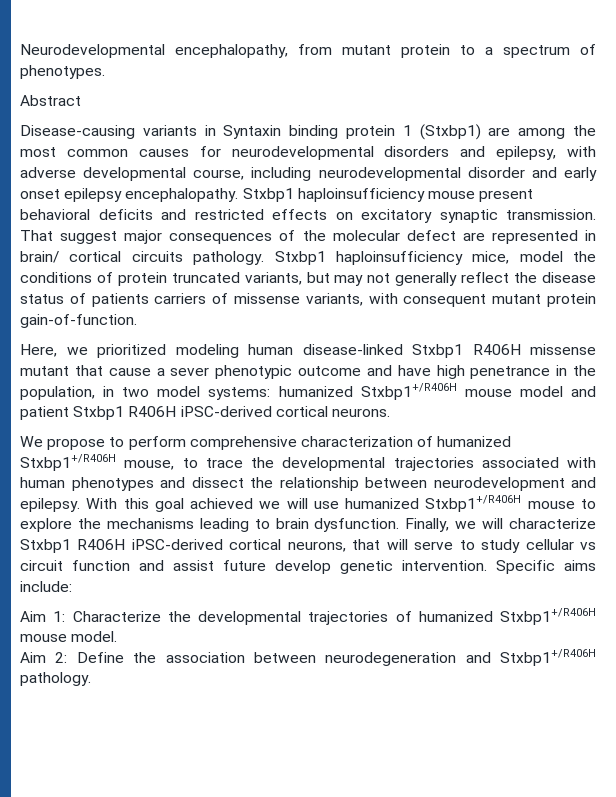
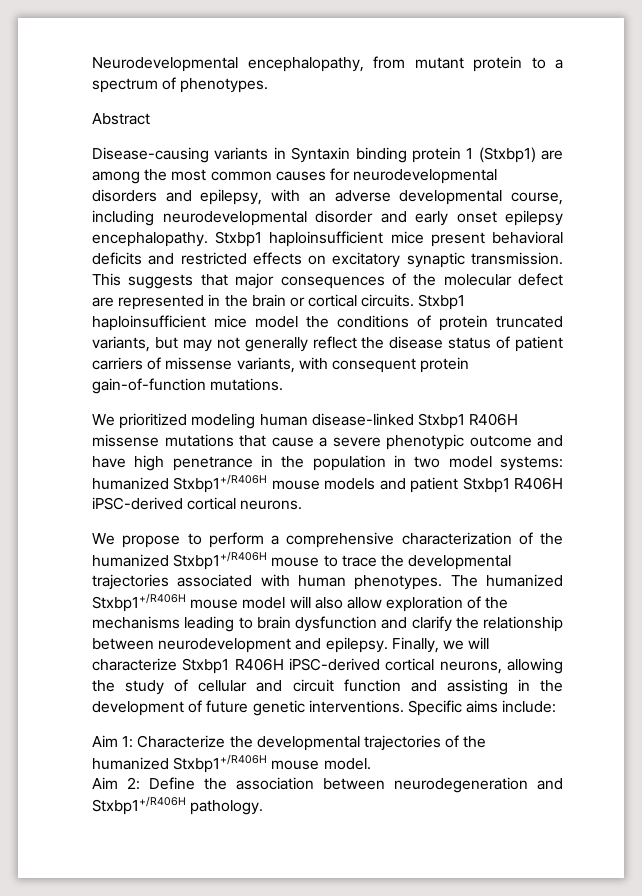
(596, 151) none -> [308,192,326,202] an
[297,188,475,202] haploinsufficiency mouse -> [269,231,424,247] haploinsufficient mice
[20,230,118,244] That suggest -> [92,273,228,289] This suggests that
[20,251,510,265] brain/ cortical circuits pathology. Stxbp1 haploinsufficiency mice, -> [224,294,466,310] [92,315,247,331] the brain or cortical circuits. Stxbp1 haploinsufficient mice
[91,293,149,307] patients -> [514,336,563,352] patient
[492,293,596,307] [20,314,137,328] [20,344,88,357] mutant protein gain-of-function. // Here, we -> [420,357,470,373] [92,378,284,394] [92,414,115,426] protein gain-of-function mutations. // We
[20,366,69,376] mutant -> [164,434,234,447] mutations
[170,367,210,376] sever -> [332,437,381,447] severe
[20,386,95,400] population, -> [312,455,386,471] population
[519,386,563,397] model -> [324,478,376,490] models
(186, 443) none -> [271,535,279,545] a
[437,436,512,447] [20,454,175,471] humanized Stxbp1+/R406H mouse, -> [540,533,563,545] [92,551,320,570] the humanized Stxbp1+/R406H mouse
[71,477,244,491] phenotypes and dissect -> [354,574,563,590] [92,593,509,612] [92,616,452,632] phenotypes. The humanized Stxbp1+/R406H mouse model will also allow exploration of the mechanisms leading to brain dysfunction and clarify
[86,495,596,512] [20,518,400,532] With this goal achieved we will use humanized Stxbp1+/R406H mouse to explore the mechanisms leading to brain dysfunction. -> (388, 645) none
[352,539,596,553] [20,560,487,574] that will serve to study cellular vs circuit function and assist future develop genetic intervention. -> [506,658,563,674] [92,679,563,695] [92,700,404,716] allowing the study of cellular and circuit function and assisting in the development of future genetic interventions.
(412, 616) none -> [463,736,487,748] the

